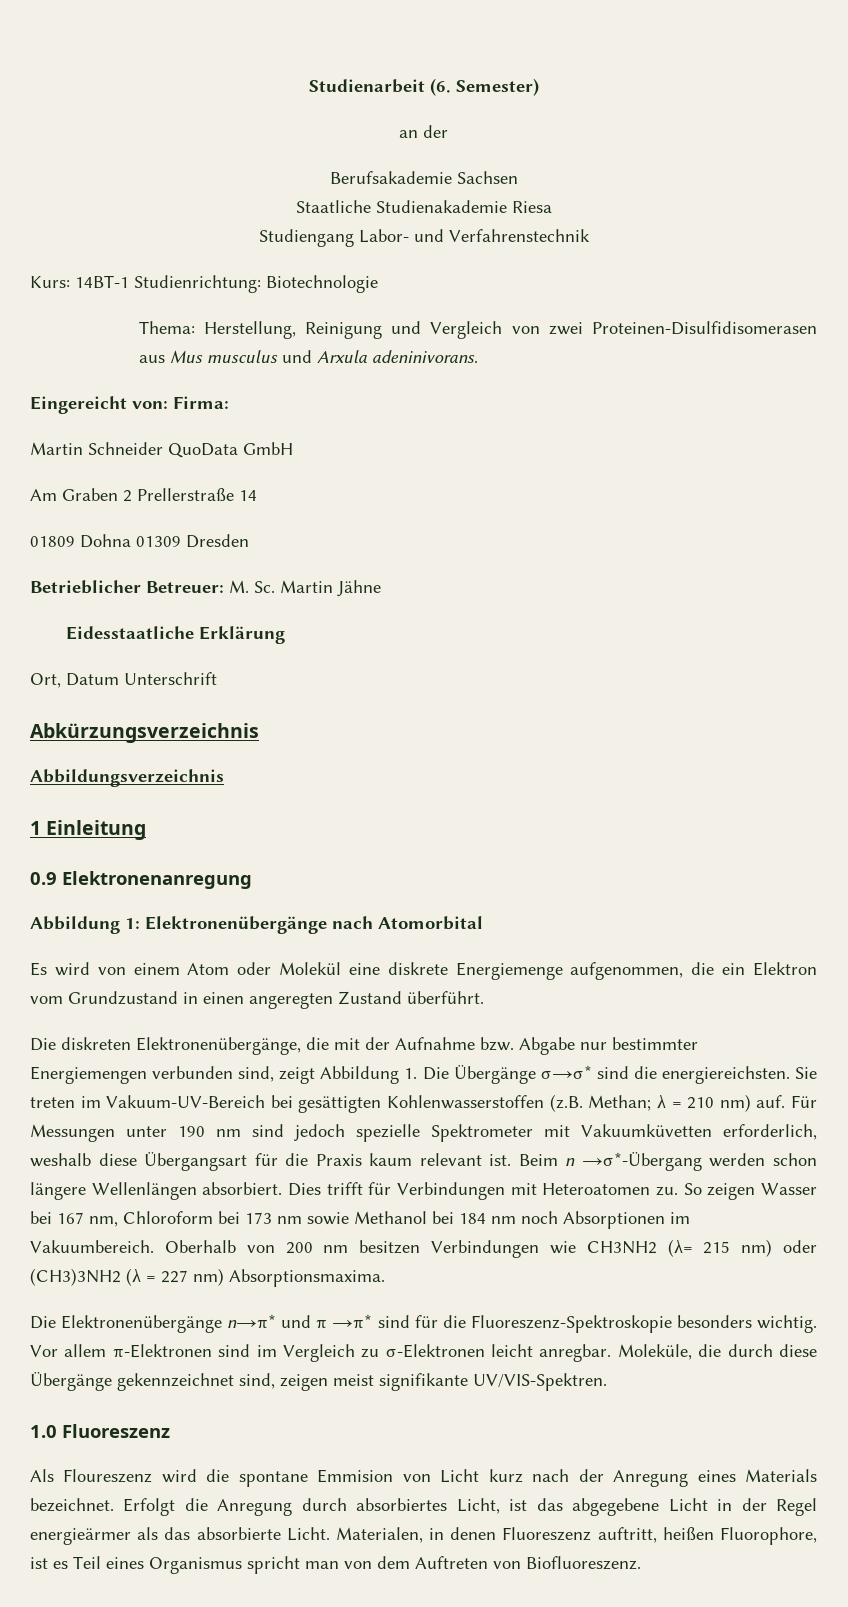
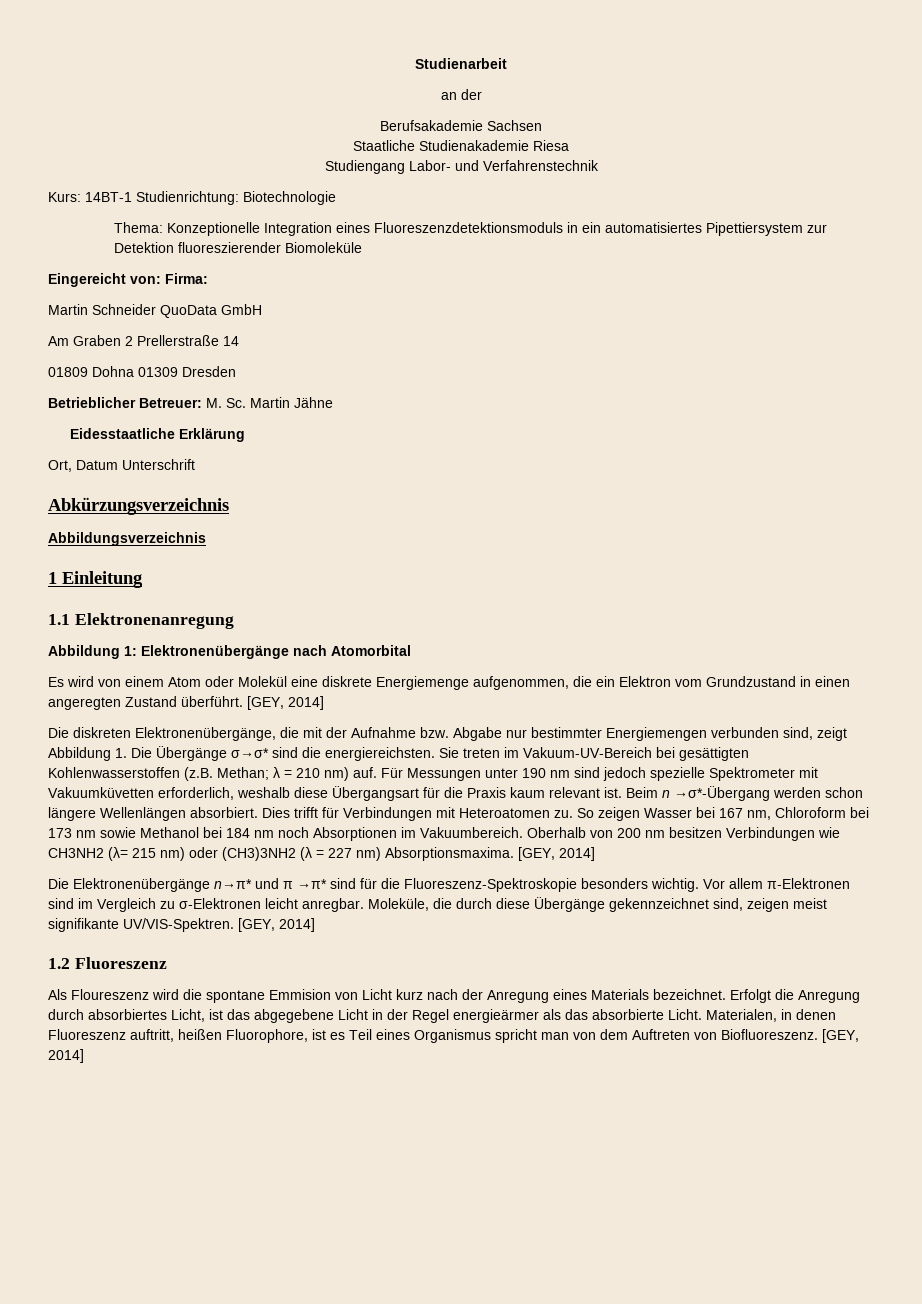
[429,78,539,96] (6. Semester) -> (507, 63) none
[203,321,817,339] [138,350,478,363] Herstellung, Reinigung und Vergleich von zwei Proteinen-Disulfidisomerasen aus Mus musculus und Arxula adeninivorans. -> [166,222,827,236] [113,242,362,253] Konzeptionelle Integration eines Fluoreszenzdetektionsmoduls in ein automatisiertes Pipettiersystem zur Detektion fluoreszierender Biomoleküle
[30,872,57,885] 0.9 -> [48,614,70,625] 1.1
(484, 997) none -> [247,696,324,710] [GEY, 2014]
(385, 1278) none -> [518,847,595,861] [GEY, 2014]
[30,1425,57,1438] // 1.0 -> [238,918,315,932] [48,958,70,969] [GEY, 2014] // 1.2
(641, 1563) none -> [822,1029,859,1043] [48,1049,84,1063] [GEY, 2014]

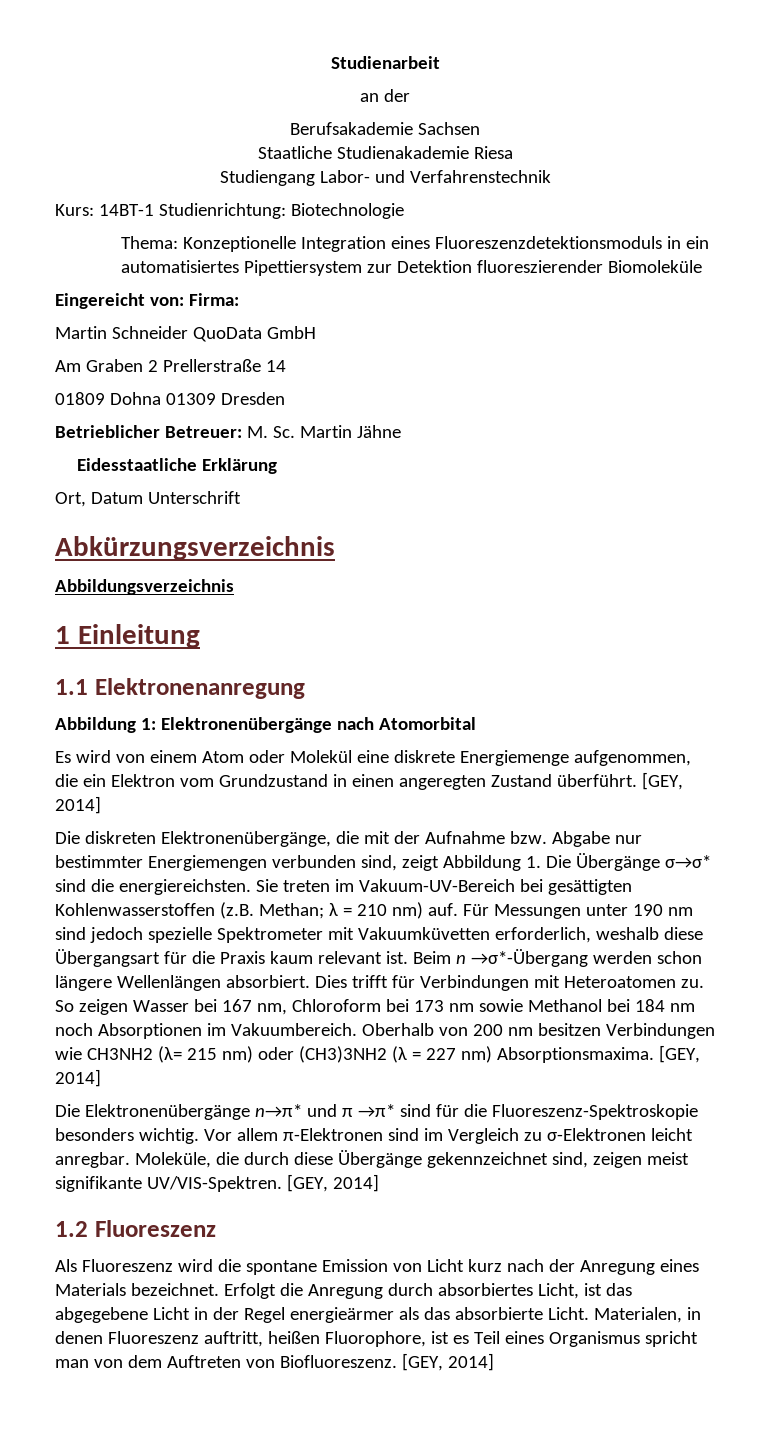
[71,989,149,1000] Floureszenz -> [81,1259,173,1272] Fluoreszenz
[269,989,331,1000] Emmision -> [321,1259,388,1272] Emission

